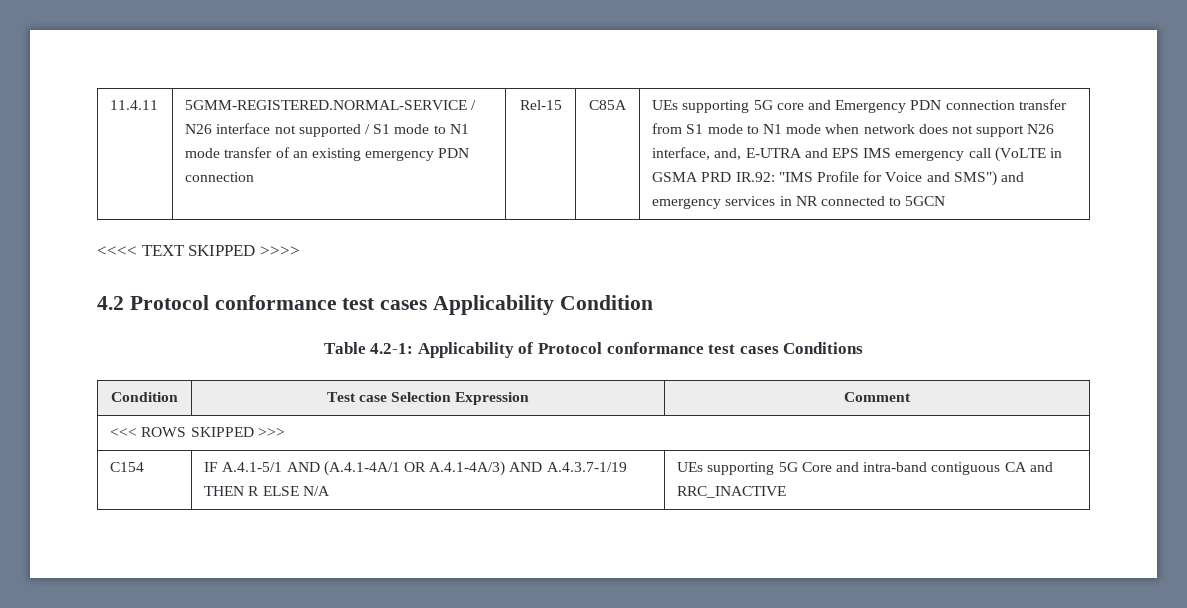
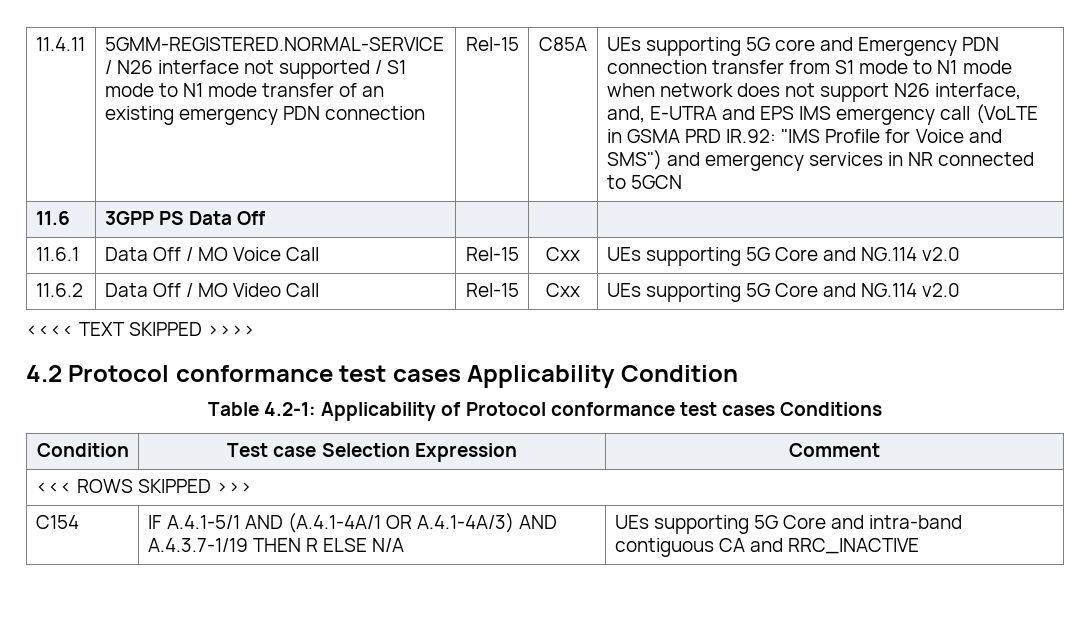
(946, 201) none -> [35,211,70,225] [104,211,266,225] [35,247,79,261] [104,247,320,261] [465,247,519,261] [546,247,580,261] [606,247,961,266] [35,283,83,297] [104,283,320,297] [465,283,519,297] [546,283,580,297] [606,283,961,302] // 11.6 | 3GPP PS Data Off | | | // 11.6.1 | Data Off / MO Voice Call | Rel-15 | Cxx | UEs supporting 5G Core and NG.114 v2.0 // 11.6.2 | Data Off / MO Video Call | Rel-15 | Cxx | UEs supporting 5G Core and NG.114 v2.0

